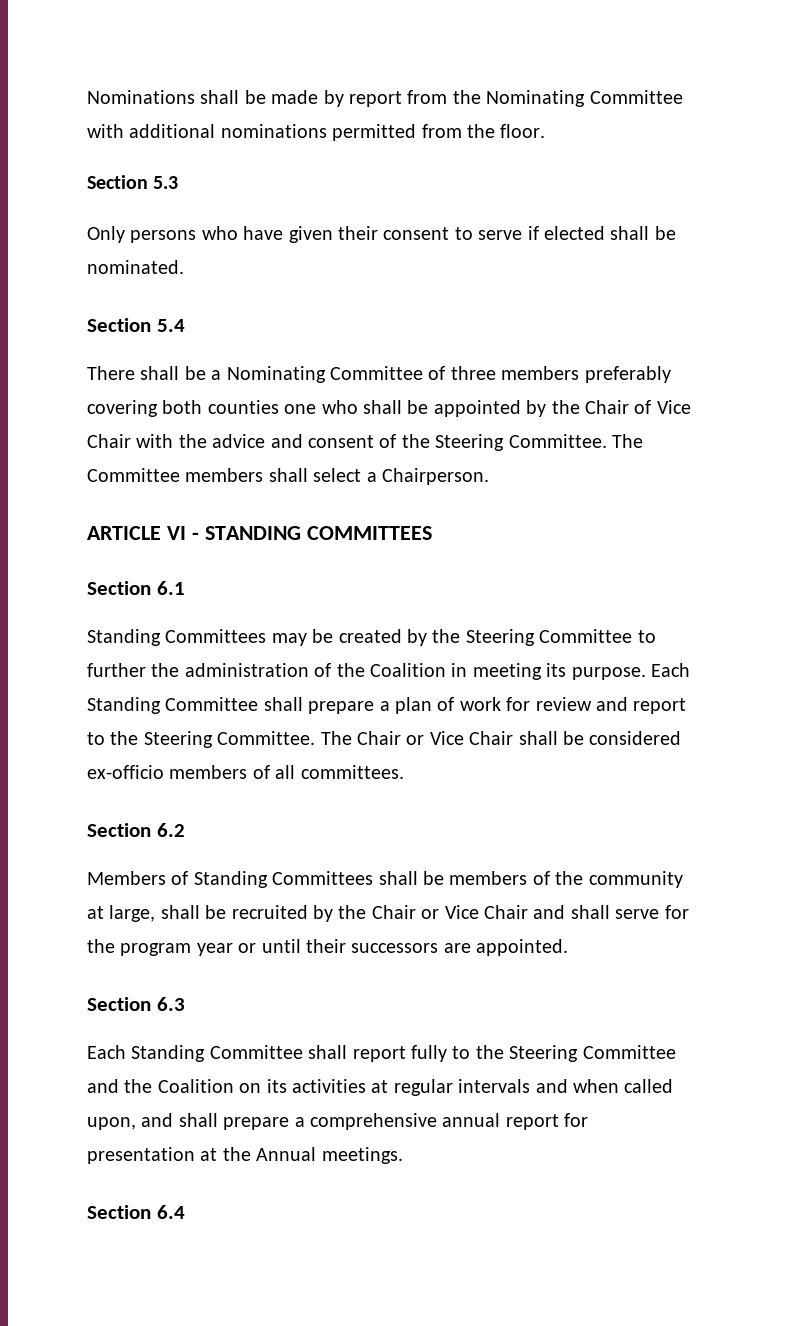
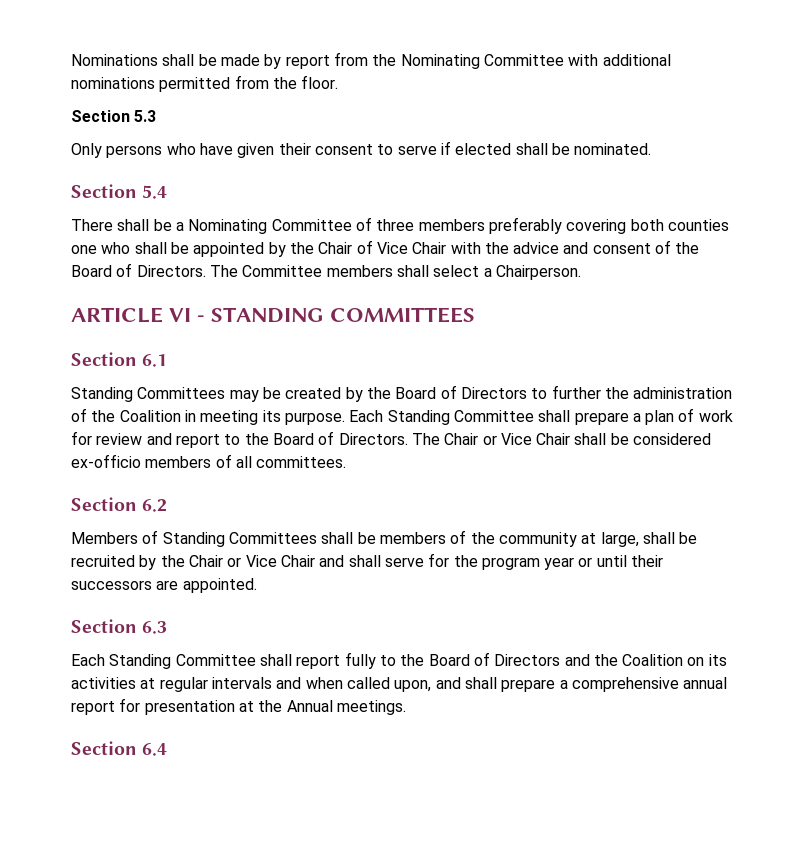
[435,434,607,451] Steering Committee. -> [71,263,206,277] Board of Directors.
[465,629,633,646] Steering Committee -> [395,385,527,399] Board of Directors
[143,731,316,748] Steering Committee. -> [272,431,408,445] Board of Directors.
[509,1045,676,1062] Steering Committee -> [428,652,561,666] Board of Directors

